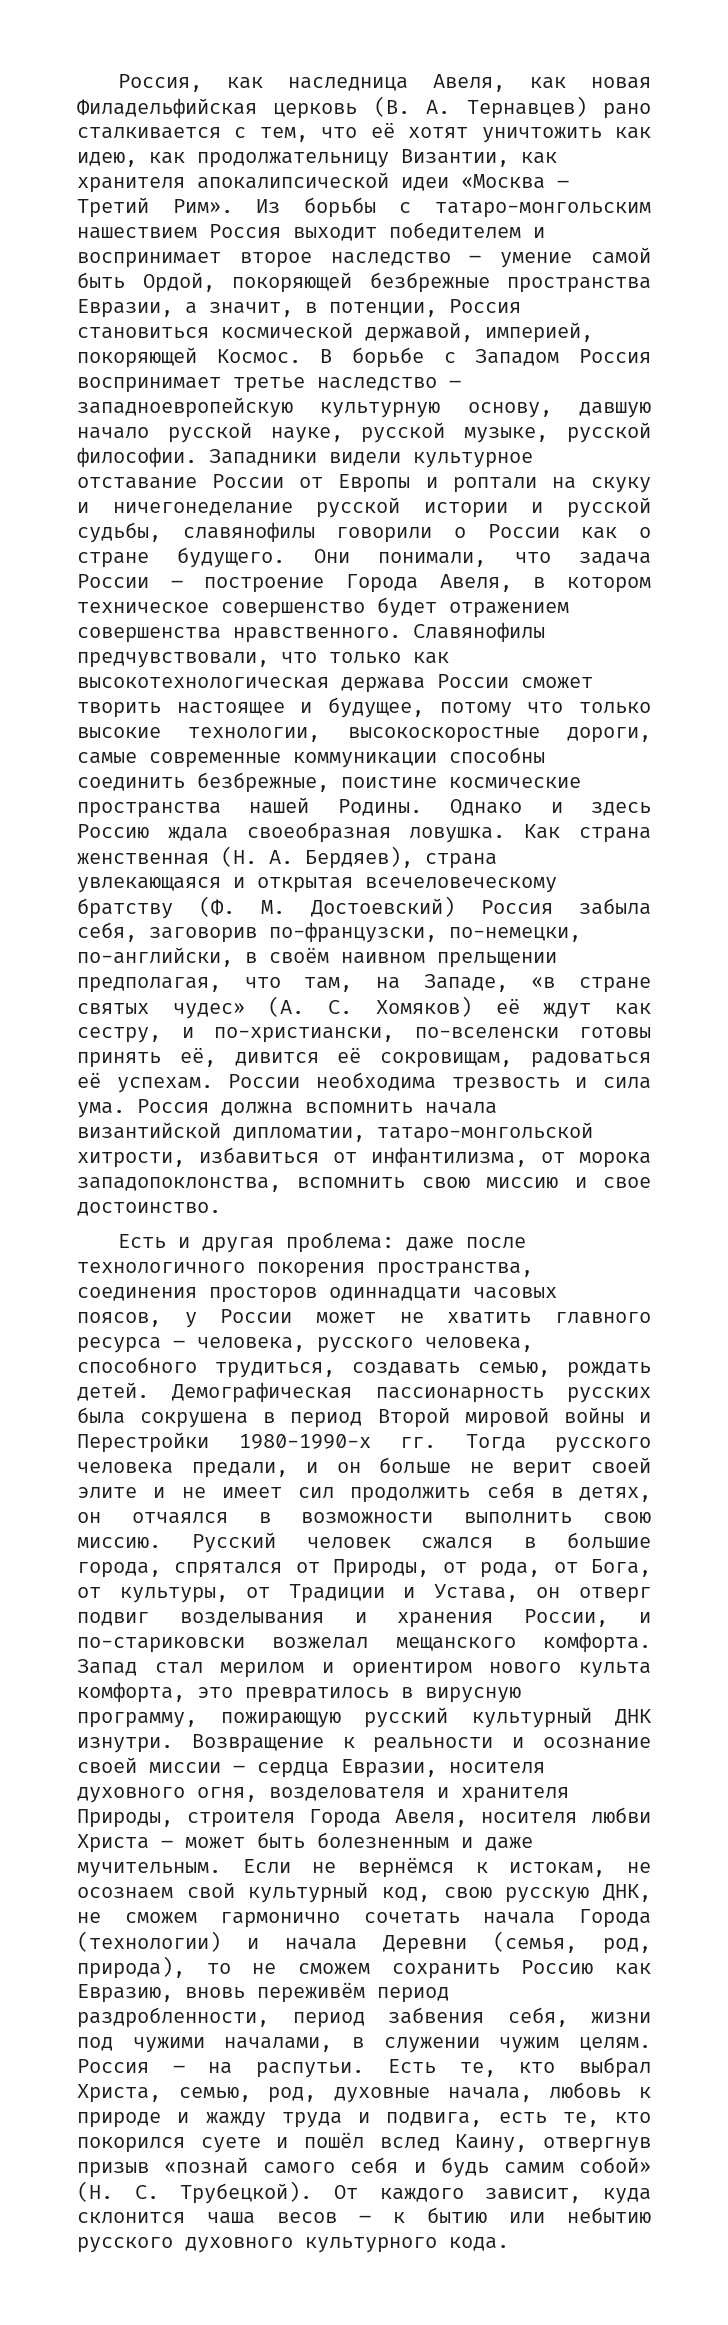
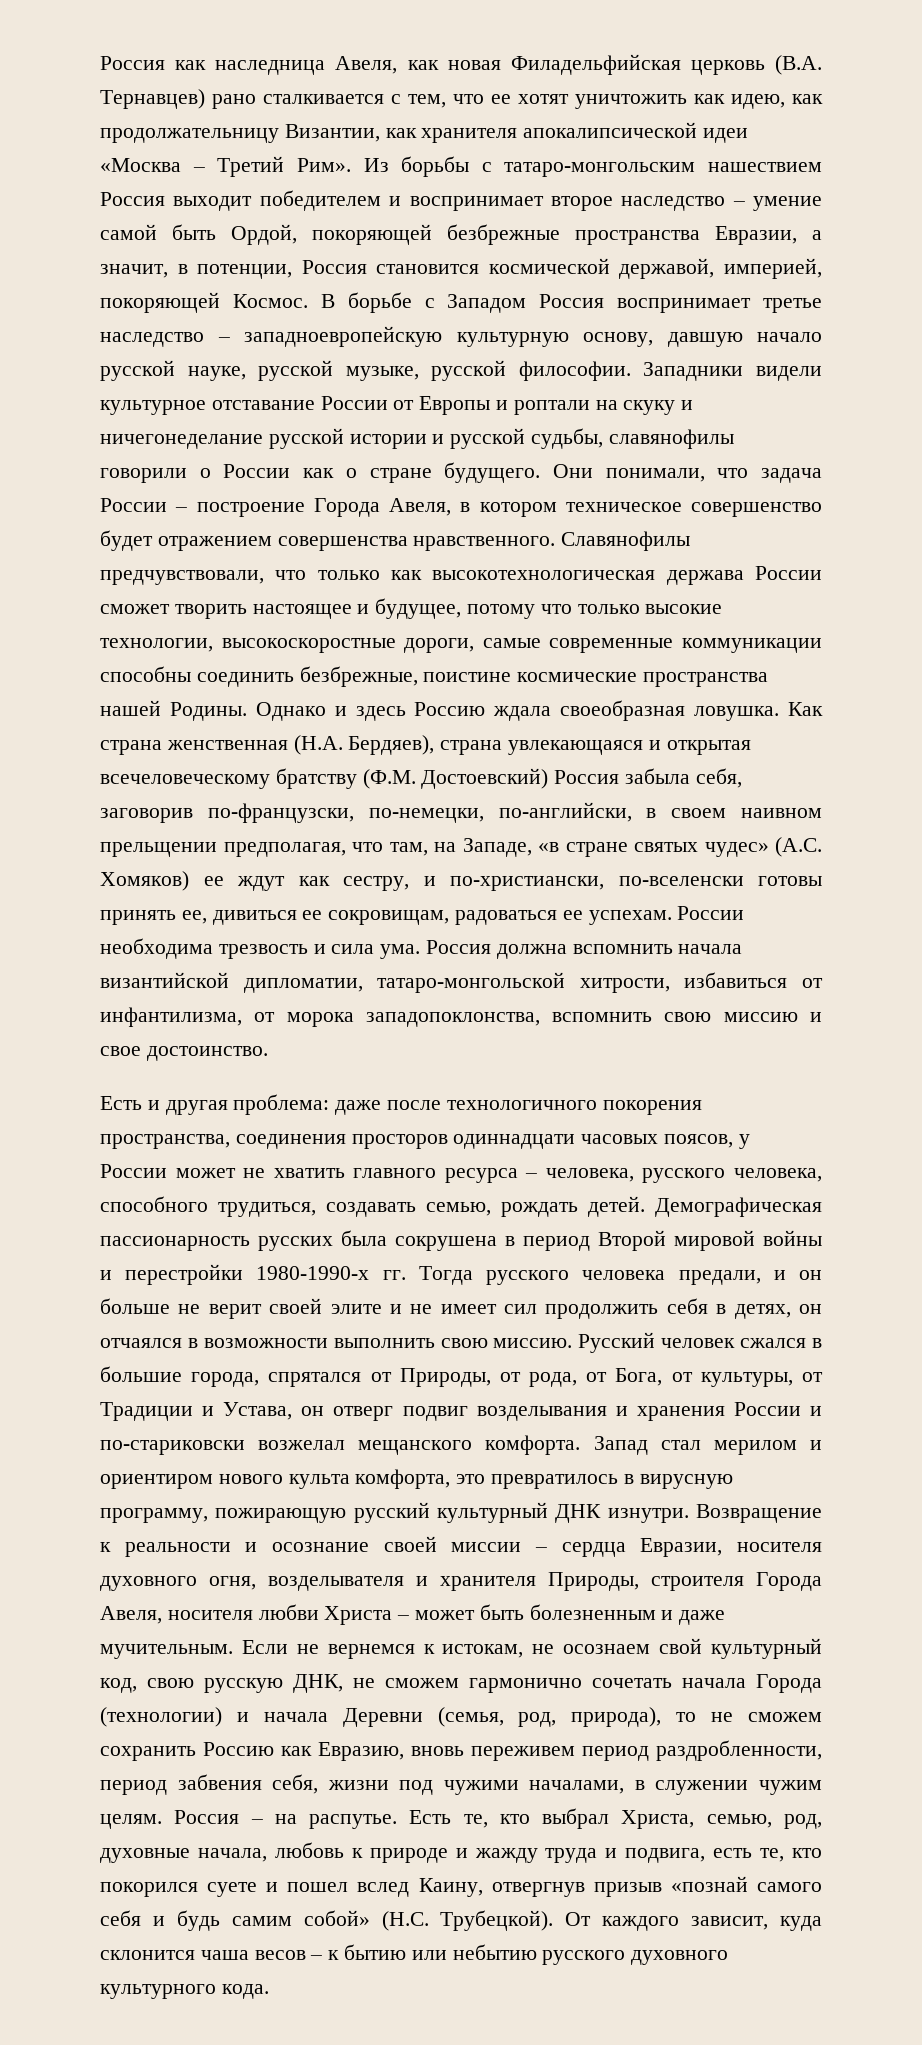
[117,74,202,92] Россия, -> [100,56,165,70] Россия
[373,96,451,117] (В. А. -> [775,55,822,75] (В.А.
[370,122,395,138] её -> [491,94,511,104] ее
[77,327,209,339] становиться -> [376,264,480,274] становится
[221,846,293,867] (Н. А. -> [293,735,343,755] (Н.А.
[199,896,285,917] (Ф. М. -> [362,769,416,789] (Ф.М.
[269,947,329,963] своём -> [671,808,727,818] своем
[268,996,520,1017] (А. С. Хомяков) её -> [775,837,822,857] [100,871,224,891] (А.С. Хомяков) ее
[179,1047,362,1067] её, дивится её -> [181,910,323,925] ее, дивиться ее
[77,1072,101,1088] её -> [562,910,583,920] ее
[77,1432,209,1453] Перестройки -> [125,1264,244,1285] перестройки
[524,1609,609,1627] России, -> [733,1402,801,1416] России
[269,1787,425,1801] возделователя -> [268,1576,404,1591] возделывателя
[358,1857,454,1878] вернёмся -> [327,1644,415,1659] вернемся
[257,1982,365,2003] переживём -> [471,1746,575,1761] переживем
[256,2062,365,2078] распутьи. -> [309,1814,398,1829] распутье.
[304,2132,364,2149] пошёл -> [287,1882,349,1892] пошел
[77,2181,159,2202] (Н. С. -> [381,1911,429,1931] (Н.С.

